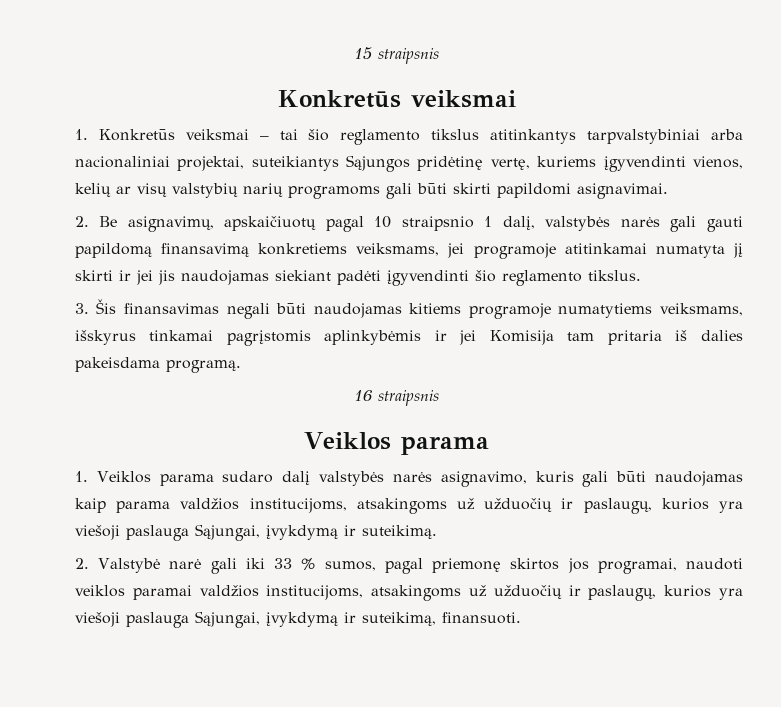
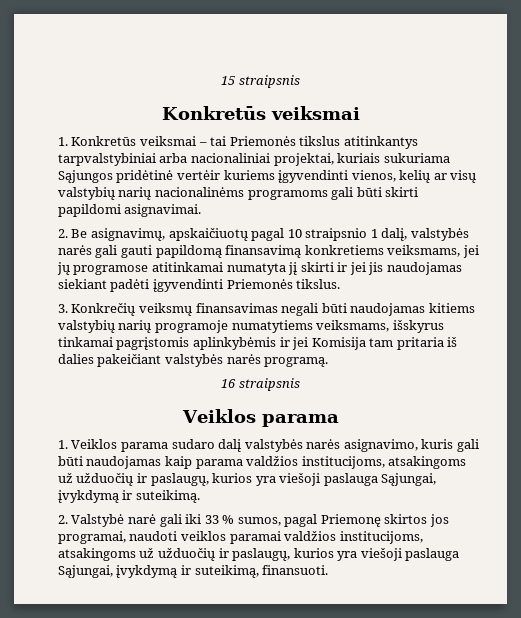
[308,129,421,145] šio reglamento -> [229,136,296,146] Priemonės
[251,155,530,172] suteikiantys Sąjungos pridėtinę vertę, -> [337,153,450,163] [57,170,220,183] kuriais sukuriama Sąjungos pridėtinė vertėir
(283, 190) none -> [154,187,244,197] nacionalinėms
[473,243,556,259] programoje -> [56,262,149,275] jų programose
[474,270,582,286] šio reglamento -> [226,279,293,289] Priemonės
[96,299,117,314] Šis -> [71,303,192,316] Konkrečių veiksmų
(462, 308) none -> [57,320,152,333] valstybių narių
[74,357,160,372] pakeisdama -> [97,354,261,367] pakeičiant valstybės narės
[432,558,502,573] priemonę -> [320,514,381,527] Priemonę

